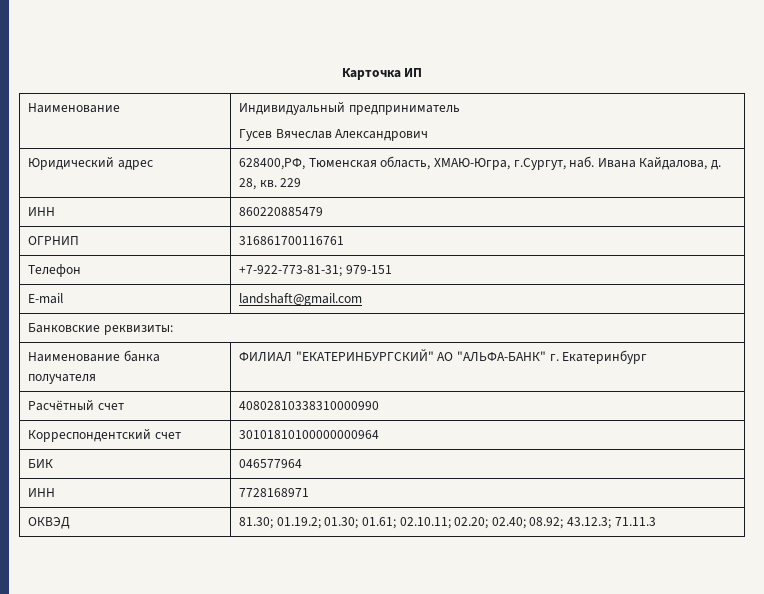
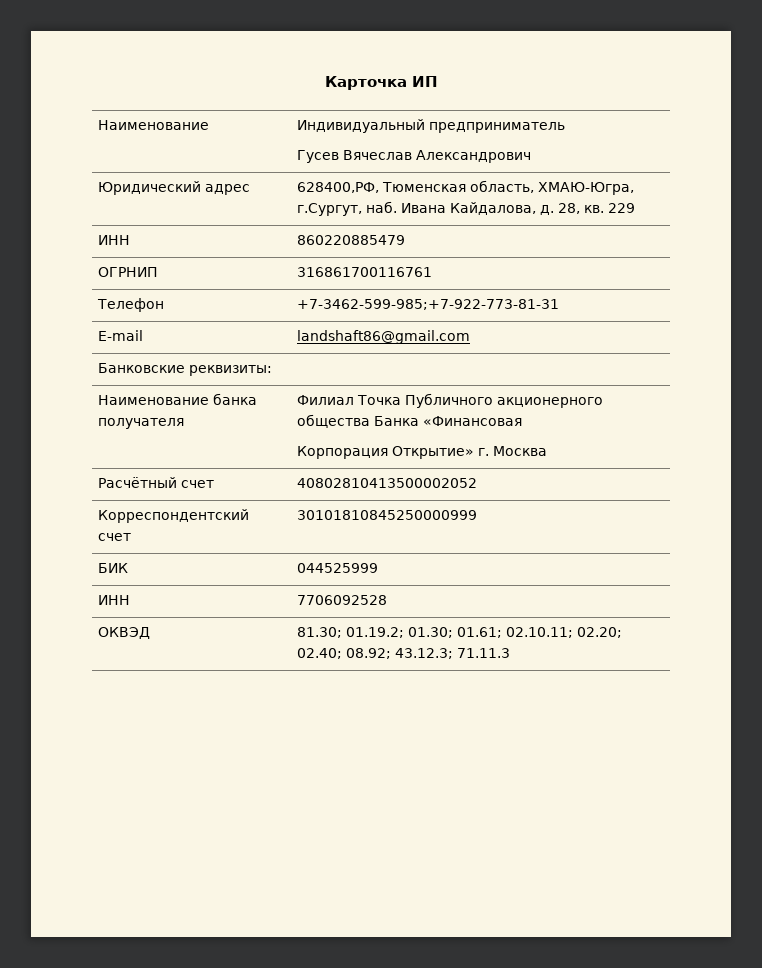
[238,265,392,277] +7-922-773-81-31; 979-151 -> [297,299,560,310] +7-3462-599-985;+7-922-773-81-31
[238,293,362,306] landshaft@gmail.com -> [297,330,471,344] landshaft86@gmail.com
[238,349,648,364] ФИЛИАЛ "ЕКАТЕРИНБУРГСКИЙ" АО "АЛЬФА-БАНК" г. Екатеринбург -> [297,393,604,408] [297,414,523,428] [297,446,548,459] Филиал Точка Публичного акционерного общества Банка «Финансовая // Корпорация Открытие» г. Москва
[238,401,379,410] 40802810338310000990 -> [297,478,478,488] 40802810413500002052
[238,430,379,439] 30101810100000000964 -> [297,510,478,520] 30101810845250000999
[238,459,302,468] [27,488,55,497] [238,488,309,497] 046577964 // ИНН | 7728168971 -> [297,563,379,573] [98,595,131,605] [297,595,388,605] 044525999 // ИНН | 7706092528

